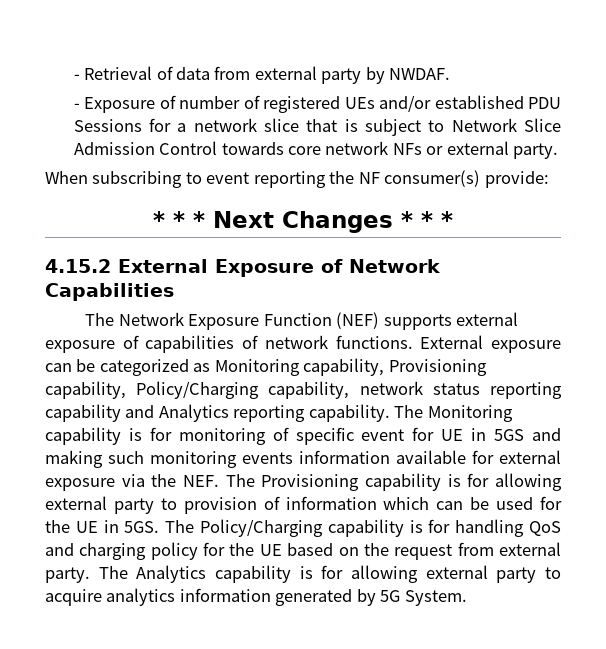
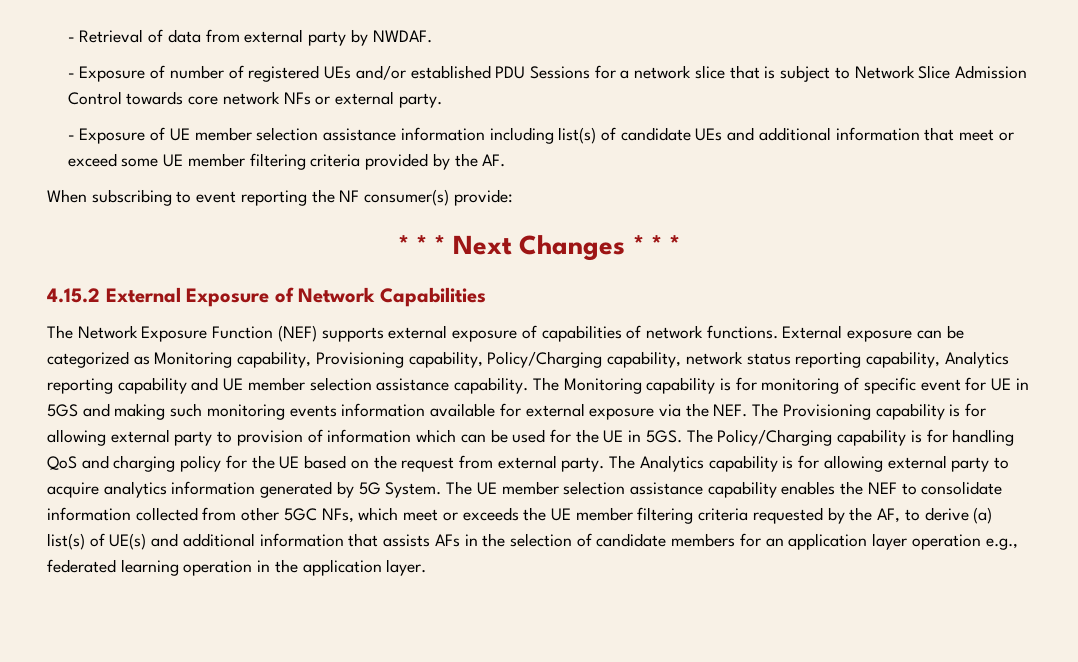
(559, 151) none -> [67,127,1014,144] [67,153,506,170] // - Exposure of UE member selection assistance information including list(s) of candidate UEs and additional information that meet or exceed some UE member filtering criteria provided by the AF.
[45,404,306,422] capability and Analytics reporting -> [865,351,1009,368] [47,377,450,394] capability, Analytics reporting capability and UE member selection assistance
(467, 598) none -> [446,481,1003,498] [47,507,993,524] [47,533,1018,550] [47,559,427,576] The UE member selection assistance capability enables the NEF to consolidate information collected from other 5GC NFs, which meet or exceeds the UE member filtering criteria requested by the AF, to derive (a) list(s) of UE(s) and additional information that assists AFs in the selection of candidate members for an application layer operation e.g., federated learning operation in the application layer.

